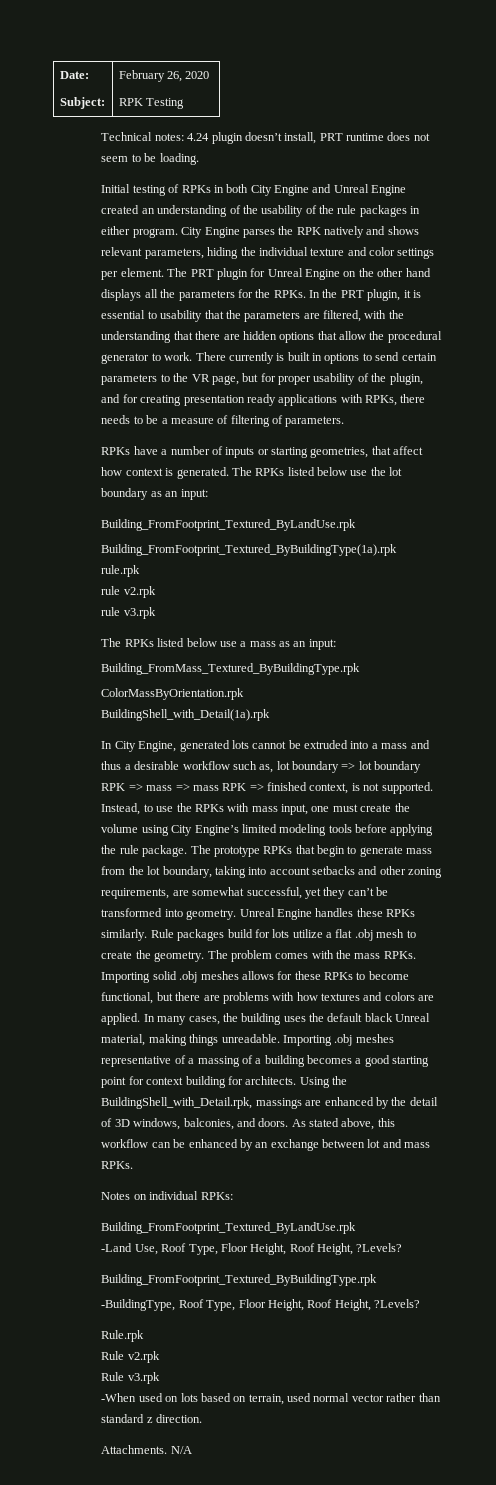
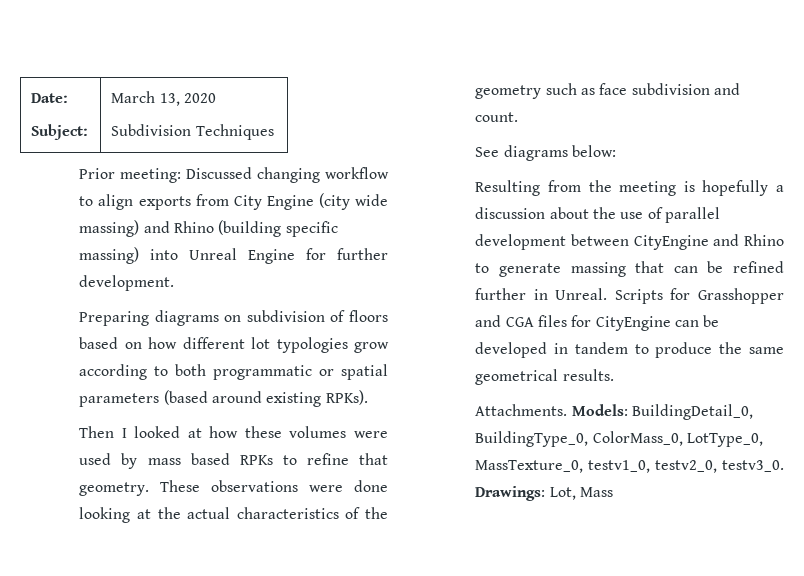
[118,70,183,82] February 26, -> [111,91,180,106] March 13,
[118,98,185,109] [101,132,430,144] [101,153,199,165] [101,184,407,196] [101,205,421,217] [101,226,419,238] [101,247,435,259] [101,268,431,280] [101,289,421,301] [101,310,404,322] [101,331,442,343] [101,352,437,364] [101,373,423,385] [101,394,426,406] [101,415,345,427] [101,446,424,458] [101,467,403,479] [101,488,208,500] [101,519,357,531] [101,544,398,556] [101,565,141,577] [101,586,156,598] [101,607,156,619] [101,638,336,650] [101,663,361,675] [101,688,245,700] [101,709,271,721] [101,740,430,752] [101,761,422,773] [101,782,433,794] [101,803,410,815] [101,824,434,836] [101,845,433,857] [101,866,443,878] [101,887,389,899] [101,908,416,920] [101,929,416,941] [101,950,416,962] [101,971,409,983] [101,992,435,1004] [101,1013,431,1025] [101,1034,394,1046] [101,1055,430,1067] [101,1076,348,1088] [101,1097,438,1109] [101,1118,395,1130] [101,1139,431,1151] [101,1161,134,1169] [101,1191,233,1200] [101,1222,357,1234] [101,1243,403,1255] [101,1274,378,1286] [101,1299,421,1311] [101,1330,145,1342] [101,1351,160,1363] [101,1372,160,1384] [101,1393,441,1405] [101,1414,203,1423] [101,1445,192,1454] RPK Testing // Technical notes: 4.24 plugin doesn’t install, PRT runtime does not seem to be loading. // Initial testing of RPKs in both City Engine and Unreal Engine created an understanding of the usability of the rule packages in either program. City Engine parses the RPK natively and shows relevant parameters, hiding the individual texture and color settings per element. The PRT plugin for Unreal Engine on the other hand displays all the parameters for the RPKs. In the PRT plugin, it is essential to usability that the parameters are filtered, with the understanding that there are hidden options that allow the procedural generator to work. There currently is built in options to send certain parameters to the VR page, but for proper usability of the plugin, and for creating presentation ready applications with RPKs, there needs to be a measure of filtering of parameters. // RPKs have a number of inputs or starting geometries, that affect how context is generated. The RPKs listed below use the lot boundary as an input: // Building_FromFootprint_Textured_ByLandUse.rpk // Building_FromFootprint_Textured_ByBuildingType(1a).rpk // rule.rpk // rule v2.rpk // rule v3.rpk // The RPKs listed below use a mass as an input: // Building_FromMass_Textured_ByBuildingType.rpk // ColorMassByOrientation.rpk // BuildingShell_with_Detail(1a).rpk // In City Engine, generated lots cannot be extruded into a mass and thus a desirable workflow such as, lot boundary => lot boundary RPK => mass => mass RPK => finished context, is not supported. Instead, to use the RPKs with mass input, one must create the volume using City Engine’s limited modeling tools before applying the rule package. The prototype RPKs that begin to generate mass from the lot boundary, taking into account setbacks and other zoning requirements, are somewhat successful, yet they can’t be transformed into geometry. Unreal Engine handles these RPKs similarly. Rule packages build for lots utilize a flat .obj mesh to create the geometry. The problem comes with the mass RPKs. Importing solid .obj meshes allows for these RPKs to become functional, but there are problems with how textures and colors are applied. In many cases, the building uses the default black Unreal material, making things unreadable. Importing .obj meshes representative of a massing of a building becomes a good starting point for context building for architects. Using the BuildingShell_with_Detail.rpk, massings are enhanced by the detail of 3D windows, balconies, and doors. As stated above, this workflow can be enhanced by an exchange between lot and mass RPKs. // Notes on individual RPKs: // Building_FromFootprint_Textured_ByLandUse.rpk // -Land Use, Roof Type, Floor Height, Roof Height, ?Levels? // Building_FromFootprint_Textured_ByBuildingType.rpk // -BuildingType, Roof Type, Floor Height, Roof Height, ?Levels? // Rule.rpk // Rule v2.rpk // Rule v3.rpk // -When used on lots based on terrain, used normal vector rather than standard z direction. // Attachments. N/A -> [111,124,274,140] [79,167,390,183] [79,193,388,210] [79,220,338,237] [79,247,388,264] [79,275,175,291] [79,310,389,326] [79,337,390,353] [79,364,388,380] [79,390,368,407] [79,426,388,438] [79,453,389,469] [79,480,388,496] [79,507,388,523] [475,83,740,99] [475,112,519,122] [475,145,617,161] [475,180,784,196] [475,207,720,223] [475,234,784,250] [475,261,784,277] [475,288,784,304] [475,315,720,331] [475,342,784,358] [475,369,614,385] [475,404,754,420] [475,431,764,447] [475,460,784,473] [475,486,614,501] Subdivision Techniques // Prior meeting: Discussed changing workflow to align exports from City Engine (city wide massing) and Rhino (building specific massing) into Unreal Engine for further development. // Preparing diagrams on subdivision of floors based on how different lot typologies grow according to both programmatic or spatial parameters (based around existing RPKs). // Then I looked at how these volumes were used by mass based RPKs to refine that geometry. These observations were done looking at the actual characteristics of the geometry such as face subdivision and count. // See diagrams below: // Resulting from the meeting is hopefully a discussion about the use of parallel development between CityEngine and Rhino to generate massing that can be refined further in Unreal. Scripts for Grasshopper and CGA files for CityEngine can be developed in tandem to produce the same geometrical results. // Attachments. Models: BuildingDetail_0, BuildingType_0, ColorMass_0, LotType_0, MassTexture_0, testv1_0, testv2_0, testv3_0. Drawings: Lot, Mass

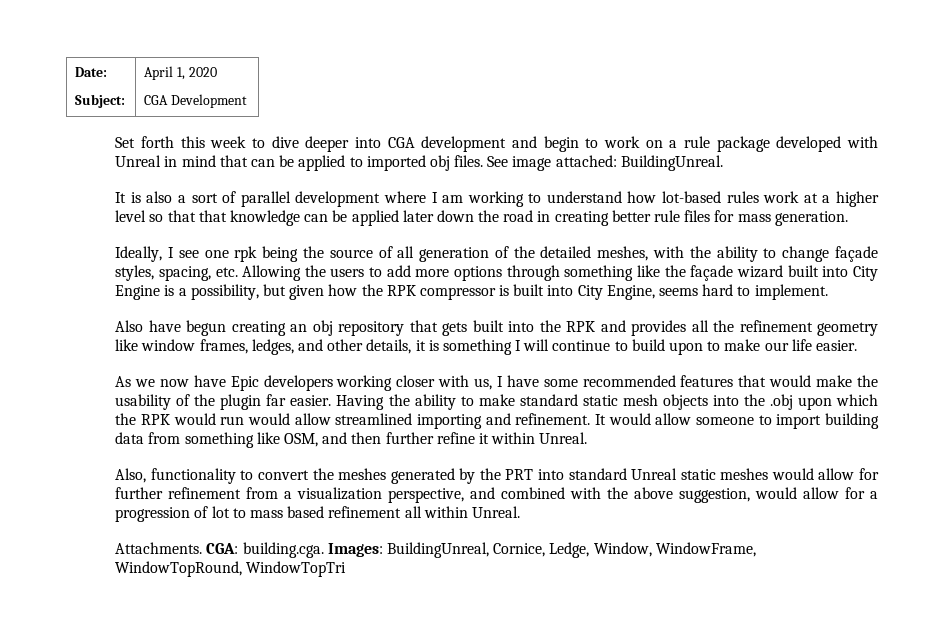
[111,91,180,106] March 13, -> [144,66,185,80] April 1,
[111,124,274,140] [79,167,390,183] [79,193,388,210] [79,220,338,237] [79,247,388,264] [79,275,175,291] [79,310,389,326] [79,337,390,353] [79,364,388,380] [79,390,368,407] [79,426,388,438] [79,453,389,469] [79,480,388,496] [79,507,388,523] [475,83,740,99] [475,112,519,122] [475,145,617,161] [475,180,784,196] [475,207,720,223] [475,234,784,250] [475,261,784,277] [475,288,784,304] [475,315,720,331] [475,342,784,358] [475,369,614,385] [475,404,754,420] [475,431,764,447] [475,460,784,473] [475,486,614,501] Subdivision Techniques // Prior meeting: Discussed changing workflow to align exports from City Engine (city wide massing) and Rhino (building specific massing) into Unreal Engine for further development. // Preparing diagrams on subdivision of floors based on how different lot typologies grow according to both programmatic or spatial parameters (based around existing RPKs). // Then I looked at how these volumes were used by mass based RPKs to refine that geometry. These observations were done looking at the actual characteristics of the geometry such as face subdivision and count. // See diagrams below: // Resulting from the meeting is hopefully a discussion about the use of parallel development between CityEngine and Rhino to generate massing that can be refined further in Unreal. Scripts for Grasshopper and CGA files for CityEngine can be developed in tandem to produce the same geometrical results. // Attachments. Models: BuildingDetail_0, BuildingType_0, ColorMass_0, LotType_0, MassTexture_0, testv1_0, testv2_0, testv3_0. Drawings: Lot, Mass -> [144,94,247,108] [115,136,879,152] [115,155,723,171] [115,191,879,207] [115,210,848,226] [115,246,878,262] [115,265,878,281] [115,284,828,300] [115,320,879,336] [115,339,857,355] [115,375,878,391] [115,394,879,410] [115,413,879,429] [115,432,588,448] [115,468,879,484] [115,487,879,503] [115,506,520,522] [115,542,756,558] [115,561,347,577] CGA Development // Set forth this week to dive deeper into CGA development and begin to work on a rule package developed with Unreal in mind that can be applied to imported obj files. See image attached: BuildingUnreal. // It is also a sort of parallel development where I am working to understand how lot-based rules work at a higher level so that that knowledge can be applied later down the road in creating better rule files for mass generation. // Ideally, I see one rpk being the source of all generation of the detailed meshes, with the ability to change façade styles, spacing, etc. Allowing the users to add more options through something like the façade wizard built into City Engine is a possibility, but given how the RPK compressor is built into City Engine, seems hard to implement. // Also have begun creating an obj repository that gets built into the RPK and provides all the refinement geometry like window frames, ledges, and other details, it is something I will continue to build upon to make our life easier. // As we now have Epic developers working closer with us, I have some recommended features that would make the usability of the plugin far easier. Having the ability to make standard static mesh objects into the .obj upon which the RPK would run would allow streamlined importing and refinement. It would allow someone to import building data from something like OSM, and then further refine it within Unreal. // Also, functionality to convert the meshes generated by the PRT into standard Unreal static meshes would allow for further refinement from a visualization perspective, and combined with the above suggestion, would allow for a progression of lot to mass based refinement all within Unreal. // Attachments. CGA: building.cga. Images: BuildingUnreal, Cornice, Ledge, Window, WindowFrame, WindowTopRound, WindowTopTri

